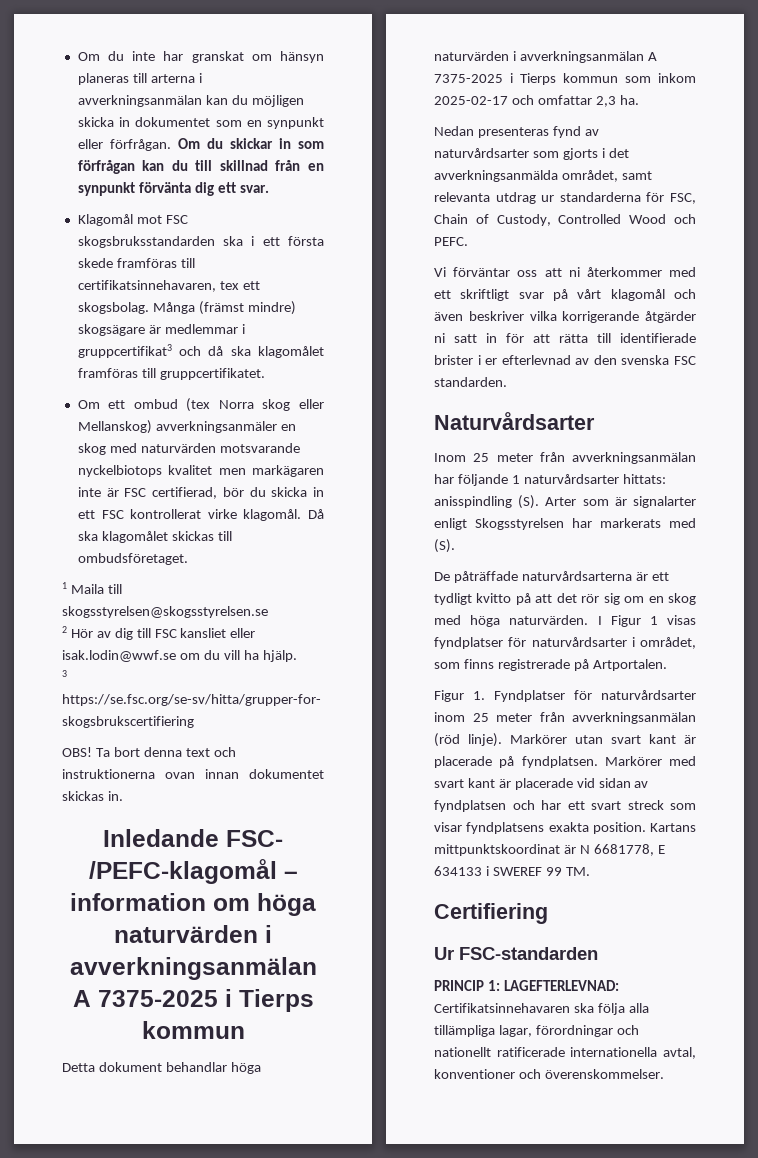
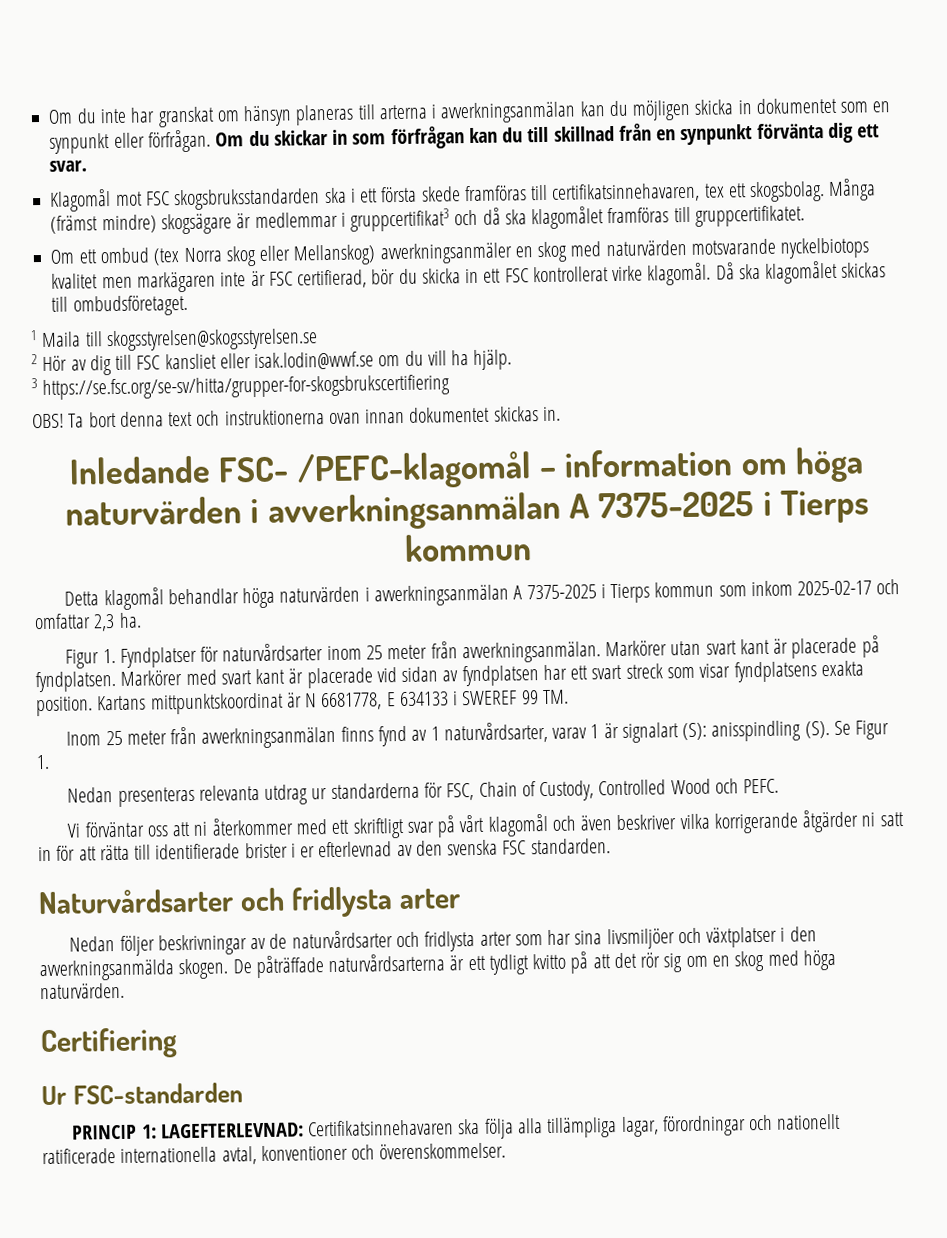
[98,1062,162,1072] dokument -> [103,587,164,611] klagomål
[434,126,599,138] [434,148,629,160] [434,170,652,182] Nedan presenteras fynd av naturvårdsarter som gjorts i det avverkningsanmälda området, samt -> [65,635,880,669] [35,660,864,693] [36,689,569,717] [66,720,890,749] [36,754,50,770] [67,786,195,807] Figur 1. Fyndplatser för naturvårdsarter inom 25 meter från avverkningsanmälan. Markörer utan svart kant är placerade på fyndplatsen. Markörer med svart kant är placerade vid sidan av fyndplatsen har ett svart streck som visar fyndplatsens exakta position. Kartans mittpunktskoordinat är N 6681778, E 634133 i SWEREF 99 TM. // Inom 25 meter från avverkningsanmälan finns fynd av 1 naturvårdsarter, varav 1 är signalart (S): anisspindling (S). Se Figur 1. // Nedan presenteras
[434,452,696,464] [434,474,666,486] [434,495,696,509] [434,518,696,530] [434,539,455,553] // Inom 25 meter från avverkningsanmälan har följande 1 naturvårdsarter hittats: anisspindling (S). Arter som är signalarter enligt Skogsstyrelsen har markerats med (S). // -> [239,886,461,918] [69,926,817,956] [39,958,229,982] och fridlysta arter // Nedan följer beskrivningar av de naturvårdsarter och fridlysta arter som har sina livsmiljöer och växtplatser i den avverkningsanmälda skogen.
[597,615,696,627] [434,637,696,649] [434,659,667,671] [434,690,696,702] [434,712,696,724] [434,733,696,747] [434,756,696,768] [434,778,649,790] [434,800,696,812] [434,822,696,834] [434,844,665,856] [434,866,590,876] I Figur 1 visas fyndplatser för naturvårdsarter i området, som finns registrerade på Artportalen. // Figur 1. Fyndplatser för naturvårdsarter inom 25 meter från avverkningsanmälan (röd linje). Markörer utan svart kant är placerade på fyndplatsen. Markörer med svart kant är placerade vid sidan av fyndplatsen och har ett svart streck som visar fyndplatsens exakta position. Kartans mittpunktskoordinat är N 6681778, E 634133 i SWEREF 99 TM. -> (125, 991) none

